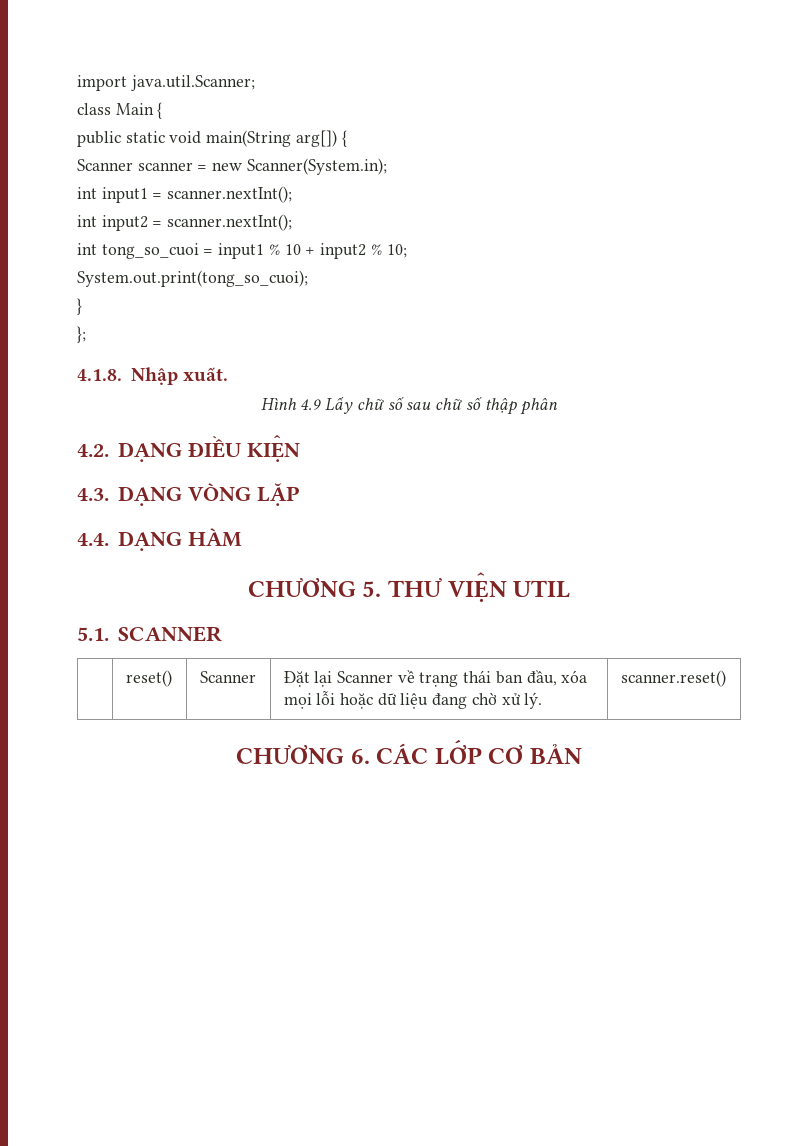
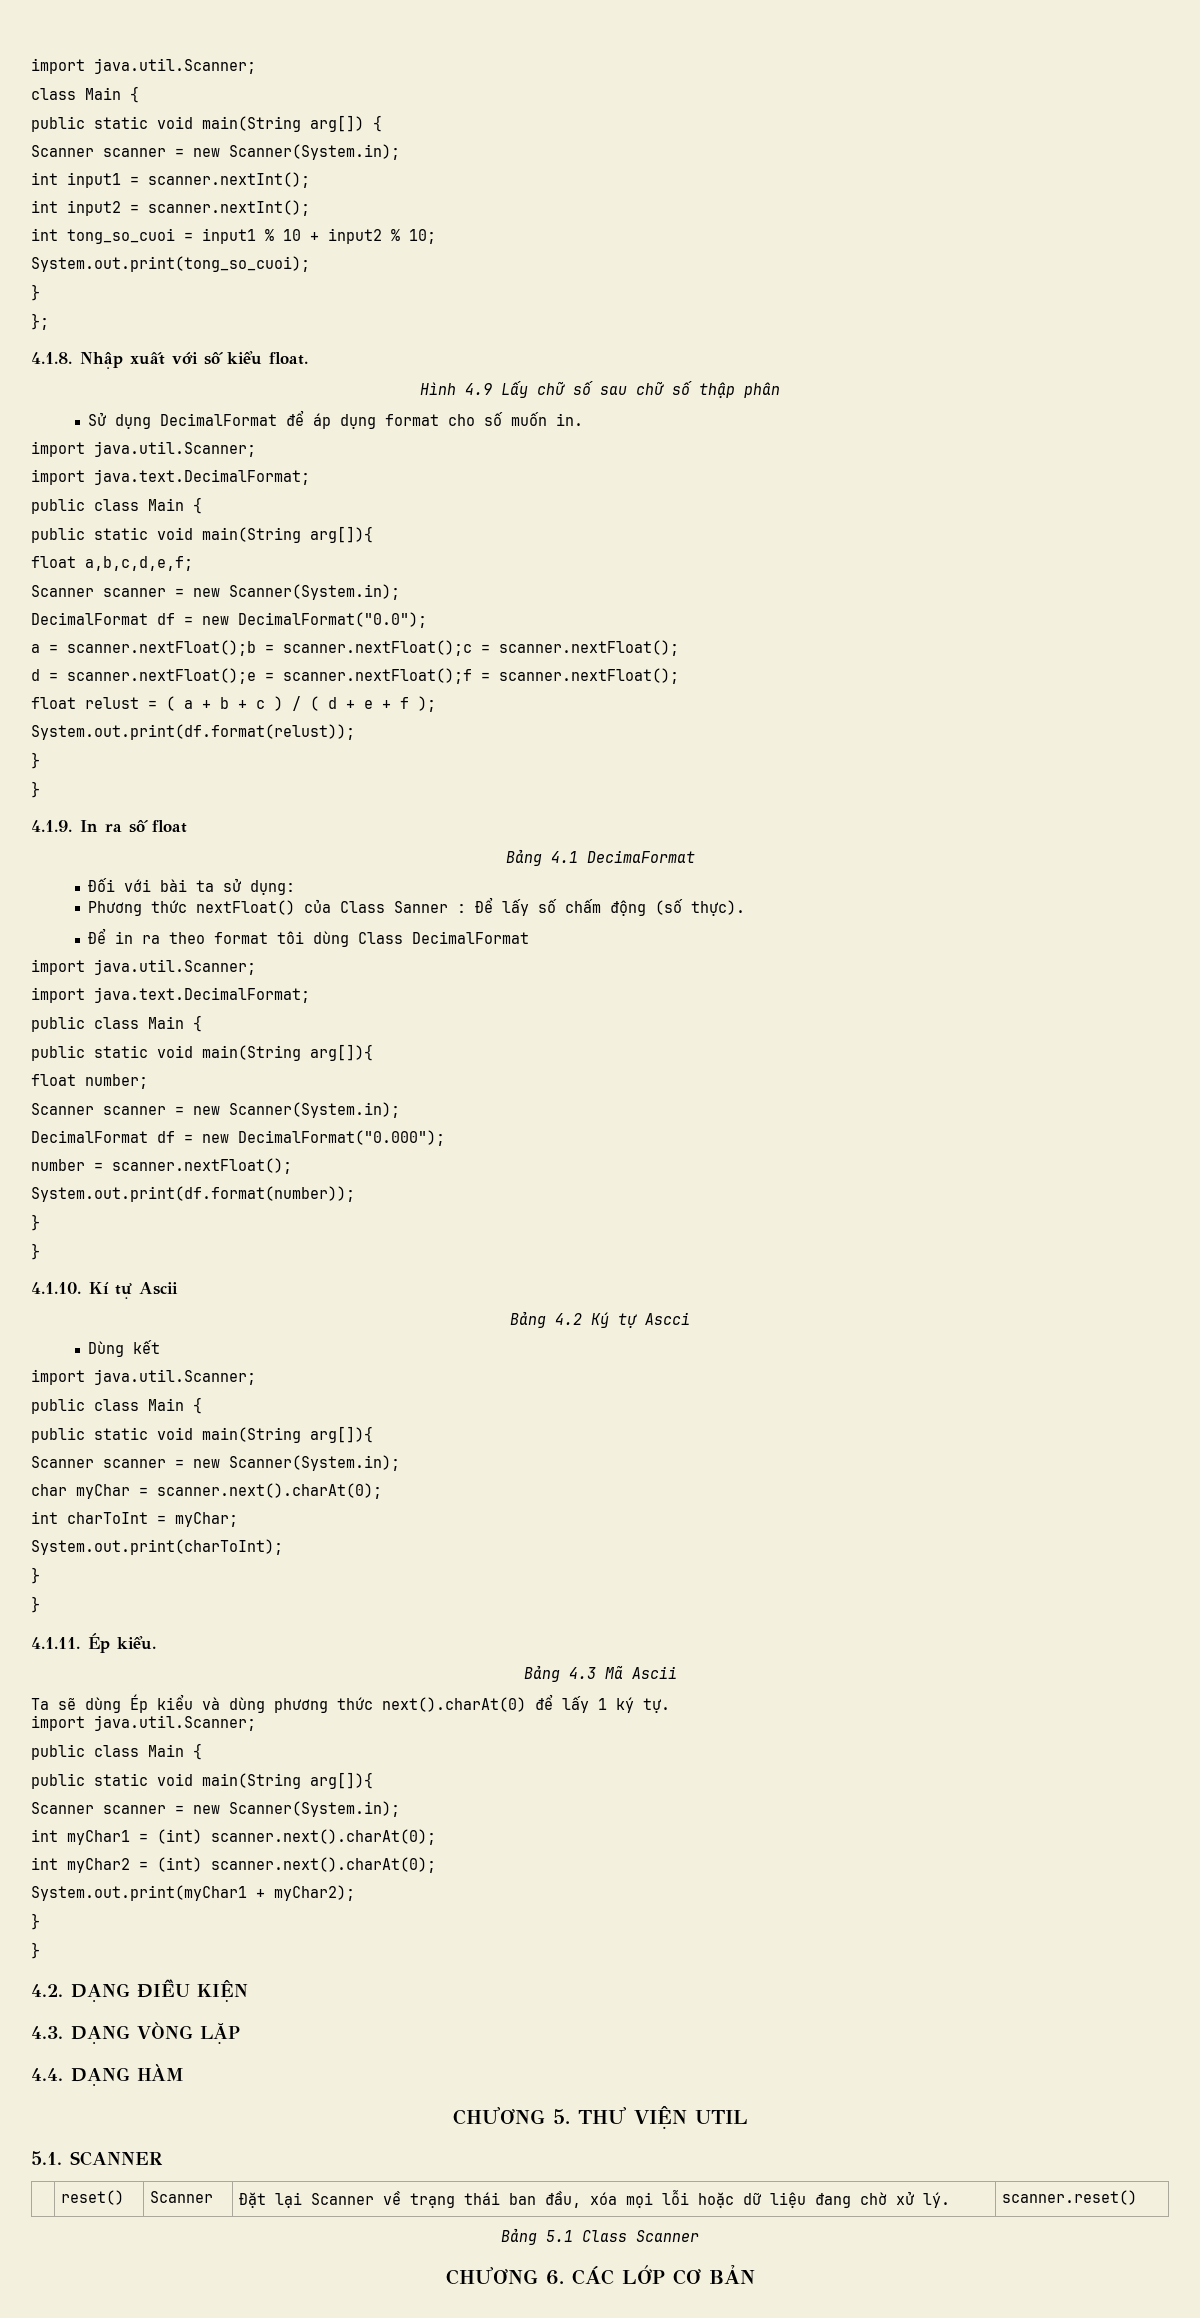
[183,367,229,382] xuất. -> [129,351,308,365] xuất với số kiểu float.
(559, 406) none -> [88,410,584,429] [31,441,256,457] [31,469,310,485] [31,497,202,514] [31,526,373,543] [31,556,193,571] [31,584,400,600] [31,612,427,628] [31,640,679,656] [31,668,679,684] [31,696,436,712] [31,724,355,740] [31,752,40,769] [31,781,40,798] [31,820,187,833] [505,849,695,866] [88,878,296,895] [88,897,746,916] [88,928,530,947] [31,959,256,975] [31,987,310,1003] [31,1015,202,1032] [31,1044,373,1061] [31,1074,148,1089] [31,1102,400,1118] [31,1130,445,1146] [31,1158,292,1174] [31,1186,355,1202] [31,1214,40,1231] [31,1243,40,1260] [31,1282,178,1299] [510,1311,690,1328] [88,1340,161,1357] [31,1369,256,1385] [31,1397,202,1414] [31,1426,373,1443] [31,1455,400,1471] [31,1483,382,1499] [31,1511,238,1527] [31,1539,283,1555] [31,1567,40,1584] [31,1596,40,1613] [31,1633,156,1653] [523,1665,677,1682] [31,1694,670,1713] [31,1715,256,1731] [31,1743,202,1760] [31,1772,373,1789] [31,1801,400,1817] [31,1829,436,1845] [31,1857,436,1873] [31,1885,355,1901] [31,1913,40,1930] [31,1942,40,1959] // Sử dụng DecimalFormat để áp dụng format cho số muốn in. // import java.util.Scanner; // import java.text.DecimalFormat; // public class Main { // public static void main(String arg[]){ // float a,b,c,d,e,f; // Scanner scanner = new Scanner(System.in); // DecimalFormat df = new DecimalFormat("0.0"); // a = scanner.nextFloat();b = scanner.nextFloat();c = scanner.nextFloat(); // d = scanner.nextFloat();e = scanner.nextFloat();f = scanner.nextFloat(); // float relust = ( a + b + c ) / ( d + e + f ); // System.out.print(df.format(relust)); // } // } // 4.1.9. In ra số float // Bảng 4.1 DecimaFormat // Đối với bài ta sử dụng: // Phương thức nextFloat() của Class Sanner : Để lấy số chấm động (số thực). // Để in ra theo format tôi dùng Class DecimalFormat // import java.util.Scanner; // import java.text.DecimalFormat; // public class Main { // public static void main(String arg[]){ // float number; // Scanner scanner = new Scanner(System.in); // DecimalFormat df = new DecimalFormat("0.000"); // number = scanner.nextFloat(); // System.out.print(df.format(number)); // } // } // 4.1.10. Kí tự Ascii // Bảng 4.2 Ký tự Ascci // Dùng kết // import java.util.Scanner; // public class Main { // public static void main(String arg[]){ // Scanner scanner = new Scanner(System.in); // char myChar = scanner.next().charAt(0); // int charToInt = myChar; // System.out.print(charToInt); // } // } // 4.1.11. Ép kiểu. // Bảng 4.3 Mã Ascii // Ta sẽ dùng Ép kiểu và dùng phương thức next().charAt(0) để lấy 1 ký tự. // import java.util.Scanner; // public class Main { // public static void main(String arg[]){ // Scanner scanner = new Scanner(System.in); // int myChar1 = (int) scanner.next().charAt(0); // int myChar2 = (int) scanner.next().charAt(0); // System.out.print(myChar1 + myChar2); // } // }
(726, 678) none -> [501,2228,699,2245] // Bảng 5.1 Class Scanner

